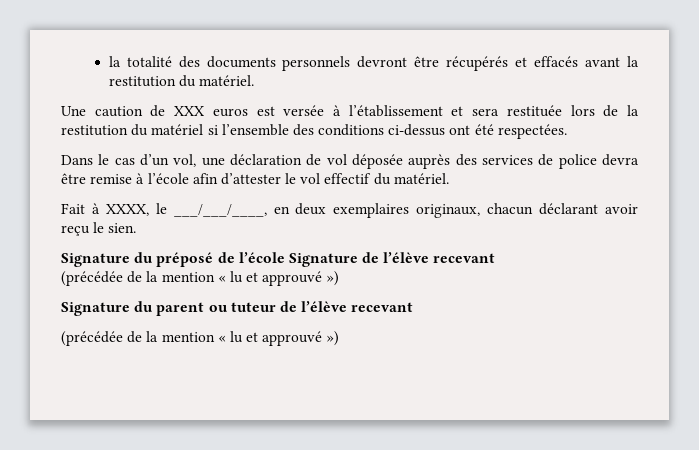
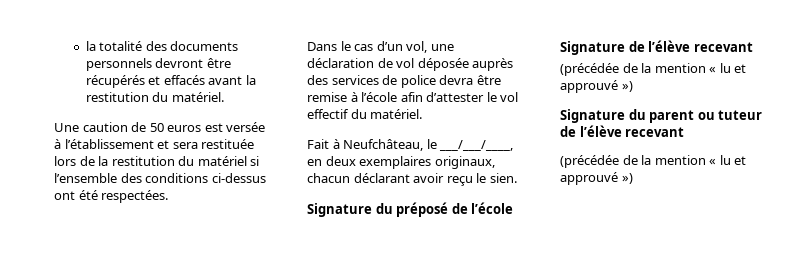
[174,106,205,116] XXX -> [149,123,164,132] 50
[105,204,149,216] XXXX, -> [343,139,424,151] Neufchâteau,

